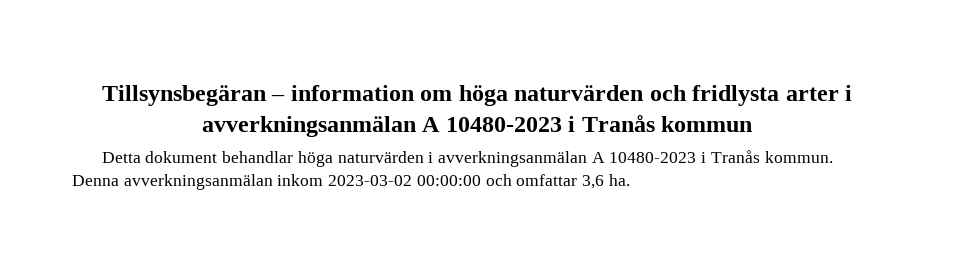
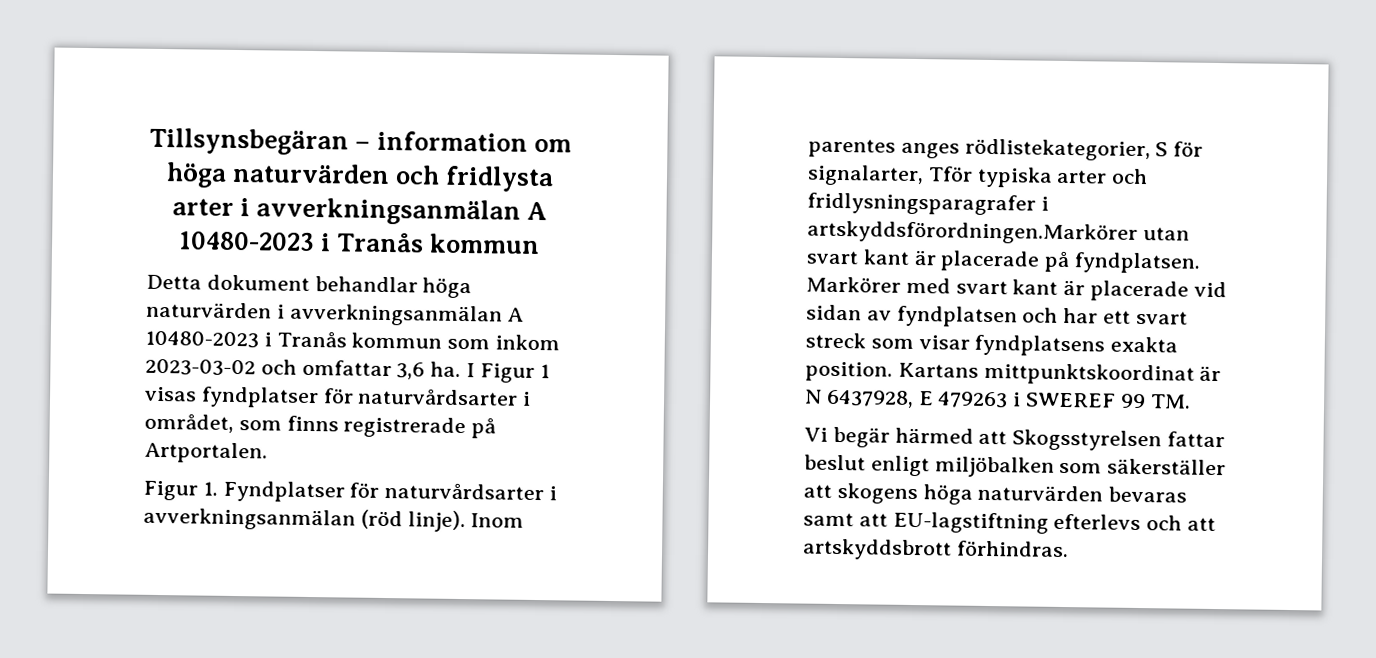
[764,151,833,163] [72,174,273,190] kommun. Denna avverkningsanmälan -> [351,332,491,350] kommun som
[416,175,481,186] 00:00:00 -> (256, 367) none
(630, 180) none -> [466,363,550,383] [144,386,532,409] [144,412,497,439] [144,441,268,464] [143,480,558,503] [143,507,525,533] [808,138,1204,162] [807,164,1149,188] [807,192,1049,216] [807,220,1190,245] [806,249,1202,274] [806,276,1227,302] [806,304,1188,328] [805,332,1179,357] [805,361,1222,386] [805,389,1191,409] [804,426,1226,452] [804,454,1227,478] [803,482,1188,505] [803,511,1217,534] [802,538,1069,561] I Figur 1 visas fyndplatser för naturvårdsarter i området, som finns registrerade på Artportalen. // Figur 1. Fyndplatser för naturvårdsarter i avverkningsanmälan (röd linje). Inom parentes anges rödlistekategorier, S för signalarter, Tför typiska arter och fridlysningsparagrafer i artskyddsförordningen.Markörer utan svart kant är placerade på fyndplatsen. Markörer med svart kant är placerade vid sidan av fyndplatsen och har ett svart streck som visar fyndplatsens exakta position. Kartans mittpunktskoordinat är N 6437928, E 479263 i SWEREF 99 TM. // Vi begär härmed att Skogsstyrelsen fattar beslut enligt miljöbalken som säkerställer att skogens höga naturvärden bevaras samt att EU-lagstiftning efterlevs och att artskyddsbrott förhindras.

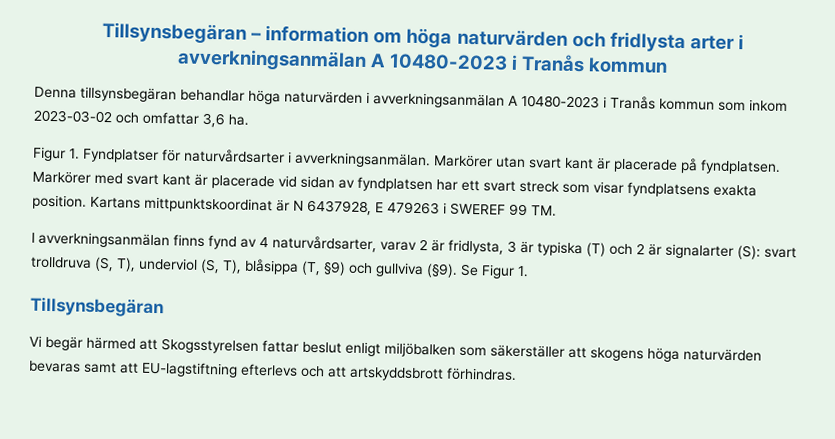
[146,274,310,291] Detta dokument -> [34,86,177,103] Denna tillsynsbegäran
[466,363,550,383] [144,386,532,409] [144,412,497,439] [144,441,268,464] I Figur 1 visas fyndplatser för naturvårdsarter i området, som finns registrerade på Artportalen. -> (249, 120) none
[143,507,525,533] [808,138,1204,162] [807,164,1149,188] [807,192,1049,216] [807,220,1138,245] avverkningsanmälan (röd linje). Inom parentes anges rödlistekategorier, S för signalarter, Tför typiska arter och fridlysningsparagrafer i artskyddsförordningen.Markörer -> [295,151,493,169] avverkningsanmälan. Markörer
[1022,307,1059,323] och -> (433, 184) none
(1191, 401) none -> [31,231,797,260] [31,256,529,279] [30,296,164,318] // I avverkningsanmälan finns fynd av 4 naturvårdsarter, varav 2 är fridlysta, 3 är typiska (T) och 2 är signalarter (S): svart trolldruva (S, T), underviol (S, T), blåsippa (T, §9) och gullviva (§9). Se Figur 1. // Tillsynsbegäran

